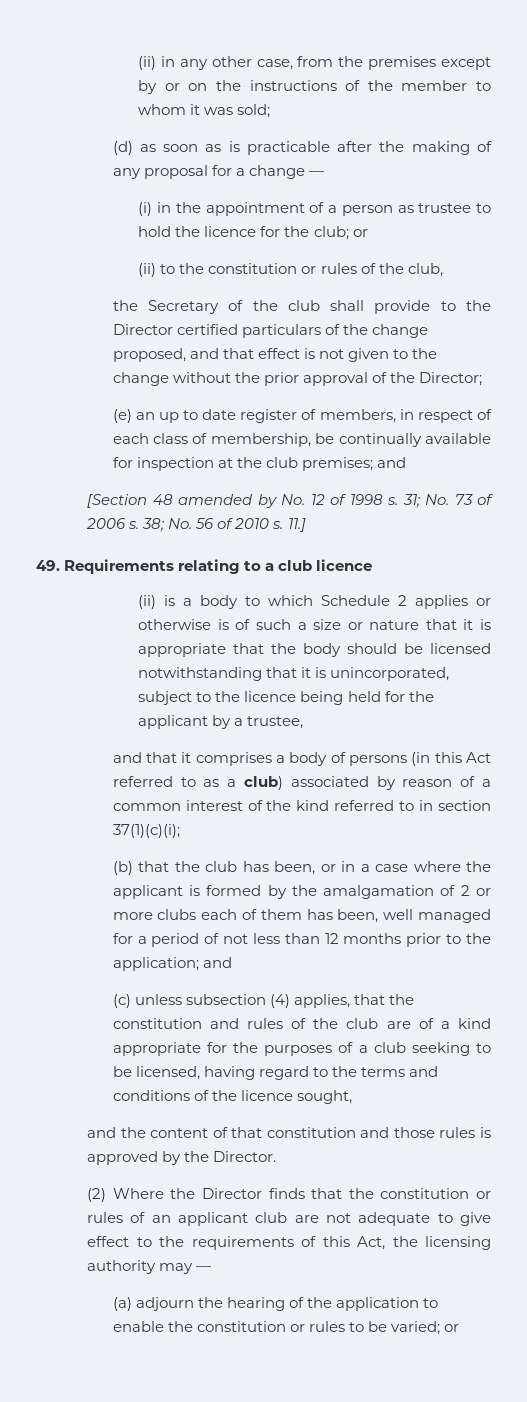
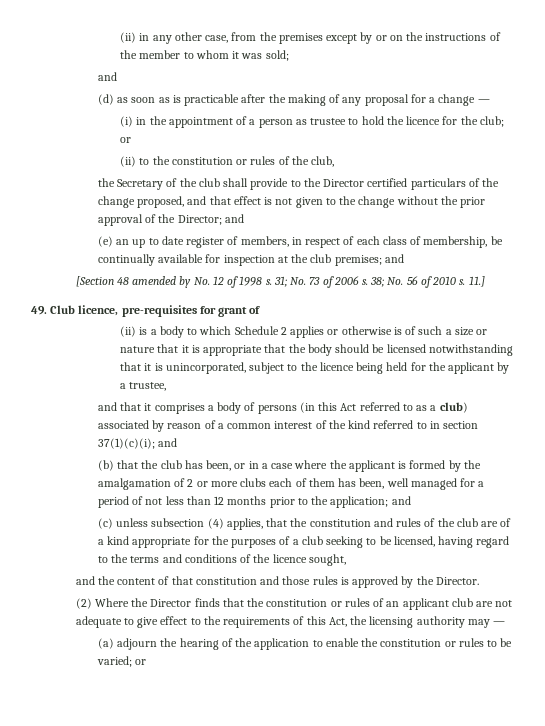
(271, 111) none -> [97,72,117,81] // and
(483, 379) none -> [224,214,244,223] and
[64,559,373,574] Requirements relating to a club licence -> [50,305,261,317] Club licence, pre-requisites for grant of
(180, 831) none -> [158,438,178,447] and

